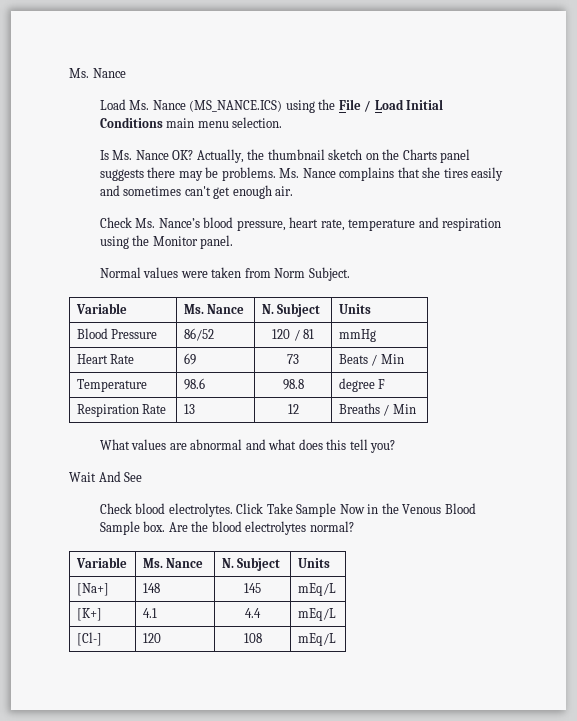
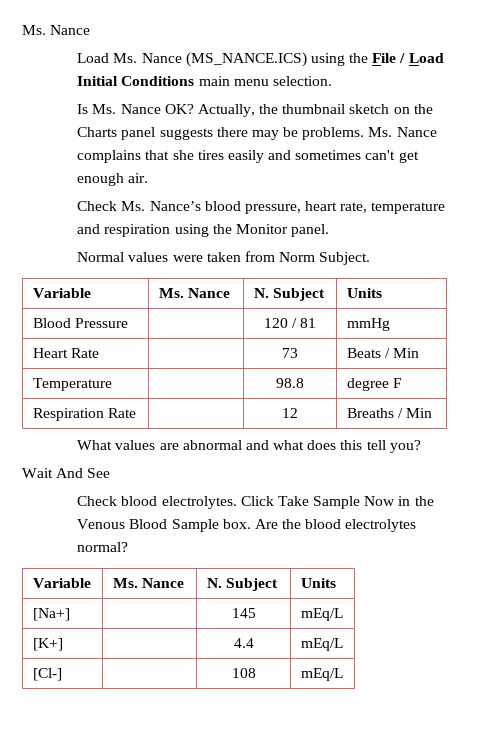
[183,328,214,341] 86/52 -> (128, 323) none
[183,353,196,365] 69 -> (99, 353) none
[183,378,205,390] 98.6 -> (112, 384) none
[183,404,195,414] 13 -> (136, 413) none
[142,583,160,593] 148 -> (70, 614) none
[142,608,157,618] 4.1 -> (63, 644) none
[142,633,161,643] 120 -> (62, 674) none

